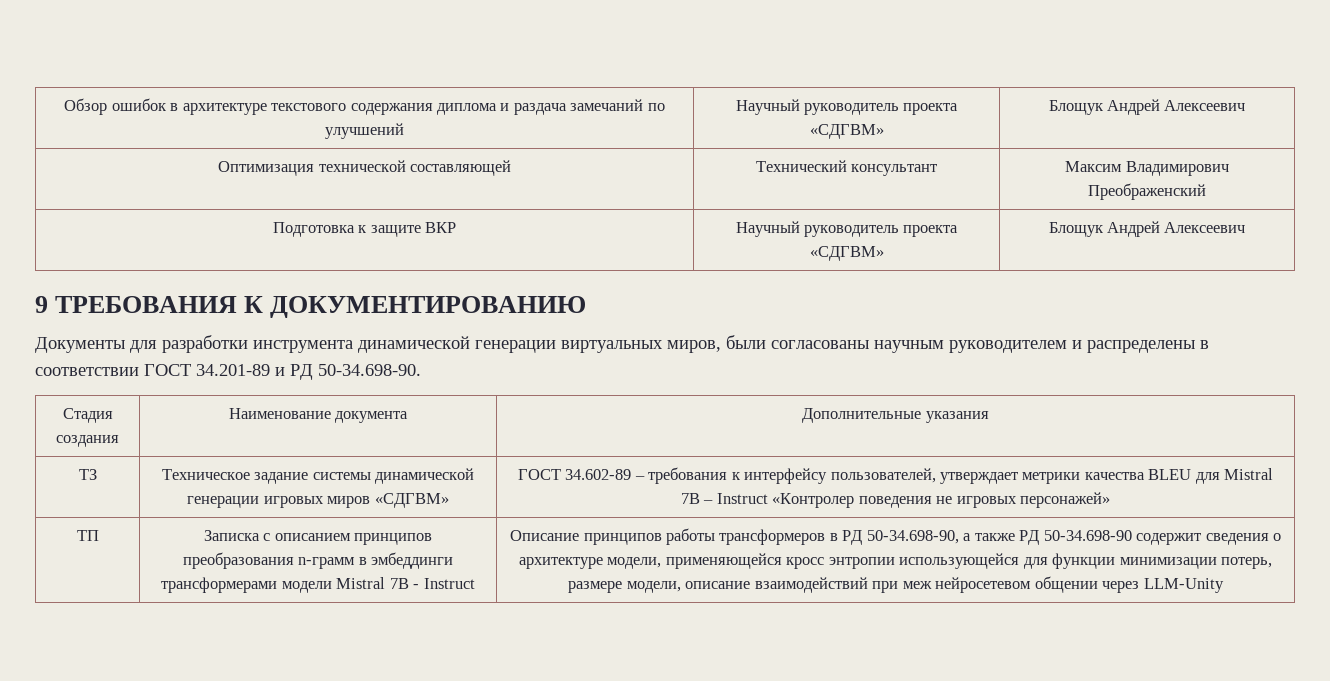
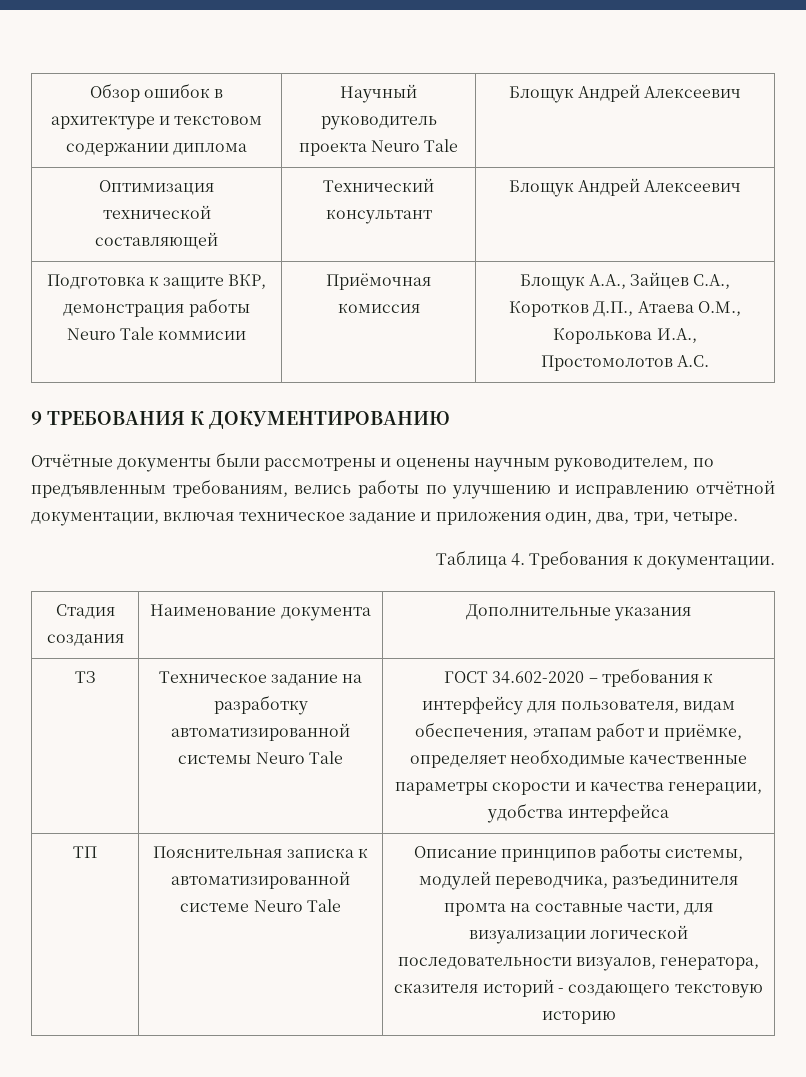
[271,99,665,115] [325,123,404,139] [735,99,959,115] [809,124,884,139] текстового содержания диплома и раздача замечаний по улучшений | Научный руководитель проекта «СДГВМ» -> [159,115,263,125] [65,142,248,156] [339,84,417,103] [320,115,437,130] [298,139,459,156] и текстовом содержании диплома | Научный руководитель проекта Neuro Tale
[1065,161,1229,176] [1088,183,1206,200] Максим Владимирович Преображенский -> [508,178,742,197] Блощук Андрей Алексеевич
[425,222,457,233] [735,221,959,237] [809,246,884,261] [1048,221,1246,237] [35,296,587,318] [35,335,1209,353] [35,364,421,380] ВКР | Научный руководитель проекта «СДГВМ» | Блощук Андрей Алексеевич // 9 ТРЕБОВАНИЯ К ДОКУМЕНТИРОВАНИЮ // Документы для разработки инструмента динамической генерации виртуальных миров, были согласованы научным руководителем и распределены в соответствии ГОСТ 34.201-89 и РД 50-34.698-90. -> [228,274,267,289] [63,298,250,317] [66,327,247,340] [325,273,431,290] [337,303,420,313] [519,272,731,291] [509,301,741,317] [553,328,697,344] [540,355,710,371] [31,411,450,429] [31,452,714,472] [31,479,775,499] [31,511,738,526] [435,550,776,570] ВКР, демонстрация работы Neuro Tale коммисии | Приёмочная комиссия | Блощук А.А., Зайцев C.А., Коротков Д.П., Атаева О.М., Королькова И.А., Простомолотов А.С. // 9 ТРЕБОВАНИЯ К ДОКУМЕНТИРОВАНИЮ // Отчётные документы были рассмотрены и оценены научным руководителем, по предъявленным требованиям, велись работы по улучшению и исправлению отчётной документации, включая техническое задание и приложения один, два, три, четыре. // Таблица 4. Требования к документации.
[312,468,475,484] [187,493,449,508] [517,469,632,480] системы динамической генерации игровых миров «СДГВМ» | ГОСТ 34.602-89 -> [342,674,363,683] [213,695,308,715] [171,723,350,741] [178,751,343,764] [443,671,585,684] на разработку автоматизированной системы Neuro Tale | ГОСТ 34.602-2020
[830,468,1274,484] [680,492,1111,508] [76,530,99,541] [203,530,433,545] [182,552,454,569] [161,577,475,593] [510,528,1281,545] [518,553,1273,569] [568,576,1224,593] пользователей, утверждает метрики качества BLEU для Mistral 7B – Instruct «Контролер поведения не игровых персонажей» // ТП | Записка с описанием принципов преобразования n-грамм в эмбеддинги трансформерами модели Mistral 7B - Instruct | Описание принципов работы трансформеров в РД 50-34.698-90, а также РД 50-34.698-90 содержит сведения о архитектуре модели, применяющейся кросс энтропии использующейся для функции минимизации потерь, размере модели, описание взаимодействий при меж нейросетевом общении через LLM-Unity -> [527,701,735,713] [415,722,742,741] [409,749,748,768] [394,781,763,795] [487,803,669,823] [73,846,97,858] [153,846,368,858] [171,871,350,889] [180,899,341,912] [413,843,744,862] [418,871,739,890] [443,903,714,916] [468,925,689,944] [397,957,760,971] [394,979,763,998] [541,1011,616,1024] для пользователя, видам обеспечения, этапам работ и приёмке, определяет необходимые качественные параметры скорости и качества генерации, удобства интерфейса // ТП | Пояснительная записка к автоматизированной системе Neuro Tale | Описание принципов работы системы, модулей переводчика, разъединителя промта на составные части, для визуализации логической последовательности визуалов, генератора, сказителя историй - создающего текстовую историю

